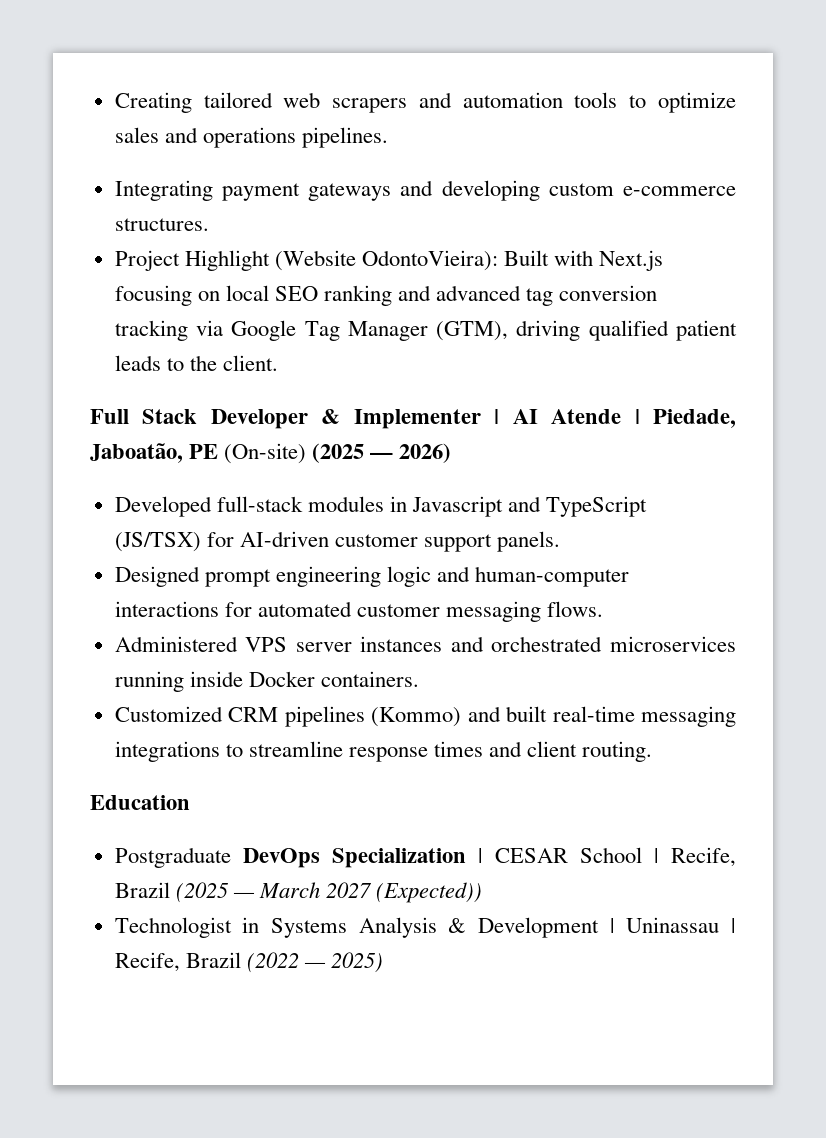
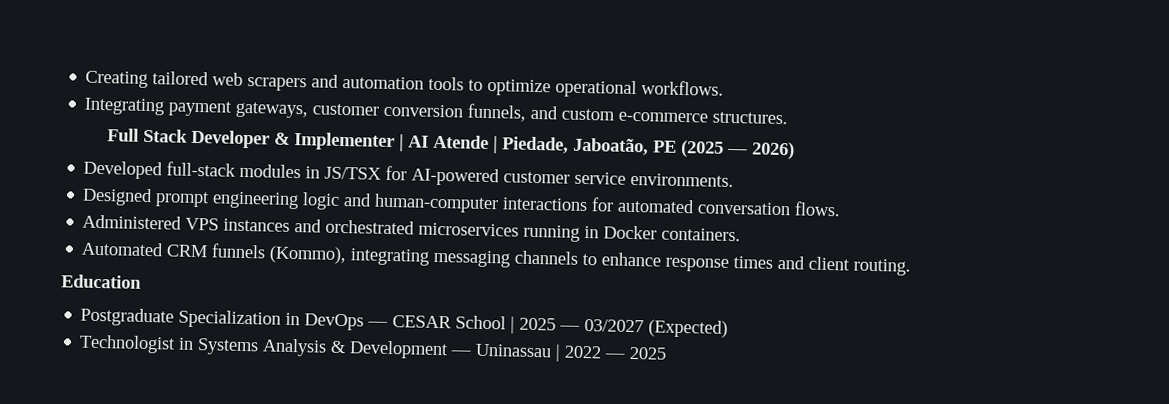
[114,127,388,148] [114,180,736,201] [114,218,209,231] [114,250,664,271] [114,285,658,306] [114,320,737,341] [114,355,278,371] sales and operations pipelines. // Integrating payment gateways and developing custom e-commerce structures. // Project Highlight (Website OdontoVieira): Built with Next.js focusing on local SEO ranking and advanced tag conversion tracking via Google Tag Manager (GTM), driving qualified patient leads to the client. -> [555,79,725,99] [84,97,789,125] operational workflows. // Integrating payment gateways, customer conversion funnels, and custom e-commerce structures.
[224,443,307,464] (On-site) -> (678, 146) none
[412,496,648,517] [114,531,561,552] Javascript and TypeScript (JS/TSX) for AI-driven customer support panels. -> [324,165,735,188] JS/TSX for AI-powered customer service environments.
[356,601,542,622] customer messaging -> [697,201,792,216] conversation
[295,642,352,652] server -> (220, 224) none
[189,671,243,687] inside -> [584,226,600,239] in
[114,706,736,727] [114,741,343,762] Customized CRM pipelines (Kommo) and built real-time messaging integrations to streamline -> [81,241,662,268] Automated CRM funnels (Kommo), integrating messaging channels to enhance
[242,847,736,868] [114,882,483,903] DevOps Specialization | CESAR School | Recife, Brazil (2025 — March 2027 (Expected)) -> [178,309,729,338] Specialization in DevOps — CESAR School | 2025 — 03/2027 (Expected)
[609,918,615,933] | -> [450,350,472,356] —
[114,952,384,973] Recife, Brazil (2022 — 2025) -> [564,345,668,360] 2022 — 2025

